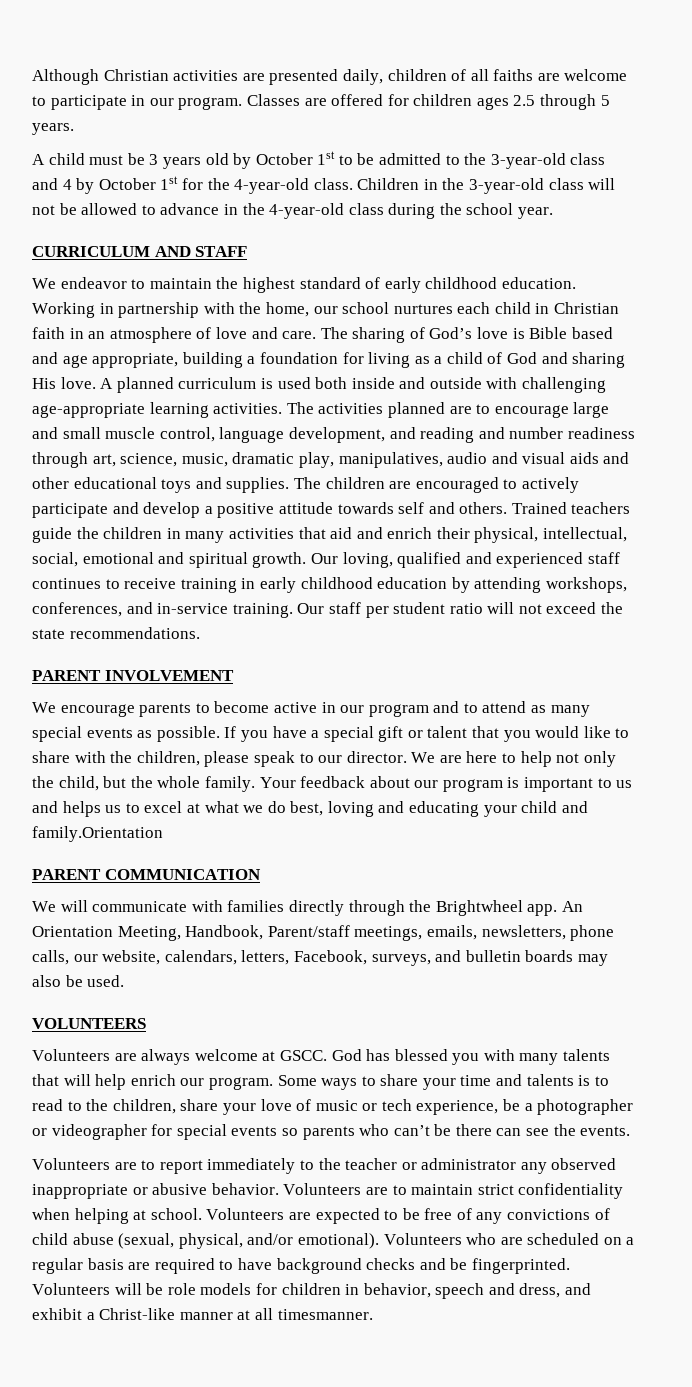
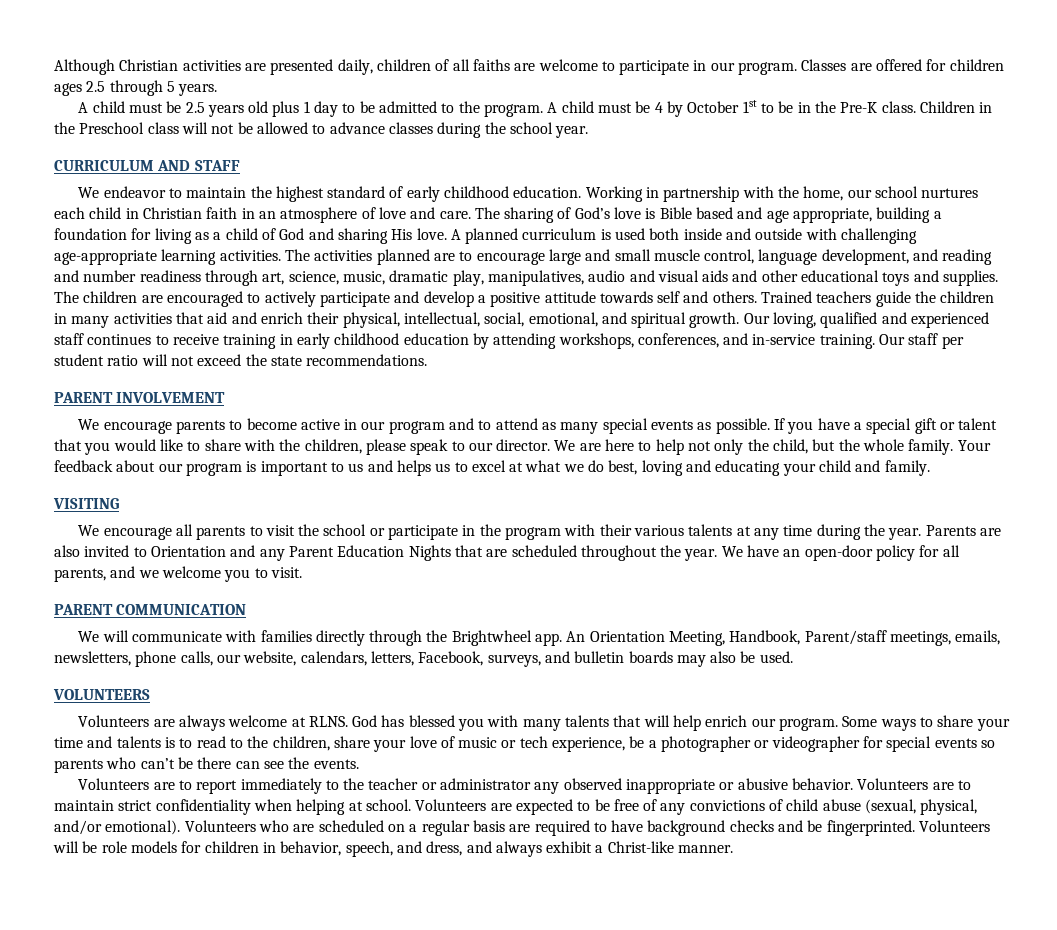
[149,154,159,165] 3 -> [185,102,205,113] 2.5
(229, 159) none -> [272,101,663,117] plus 1 day to be admitted to the program. A child must be 4
[379,153,606,169] [32,176,310,194] admitted to the 3-year-old class and 4 by October 1st for the 4-year-old -> [797,101,878,113] in the Pre-K
[469,178,545,194] 3-year-old -> [79,122,145,134] Preschool
[223,203,384,219] in the 4-year-old class -> [388,122,433,134] classes
[82,552,154,564] emotional -> [528,312,598,327] emotional,
[32,826,163,842] family.Orientation -> [884,460,930,476] [53,498,119,509] [78,524,1001,540] [54,545,960,561] [54,566,302,582] family. // VISITING // We encourage all parents to visit the school or participate in the program with their various talents at any time during the year. Parents are also invited to Orientation and any Parent Education Nights that are scheduled throughout the year. We have an open-door policy for all parents, and we welcome you to visit.
[279,1050,327,1061] GSCC. -> [308,716,348,727] RLNS.
[435,1283,485,1299] speech -> [345,841,393,857] speech,
(592, 1289) none -> [495,841,542,857] always
[179,1308,373,1320] manner at all timesmanner. -> [678,845,734,853] manner.

